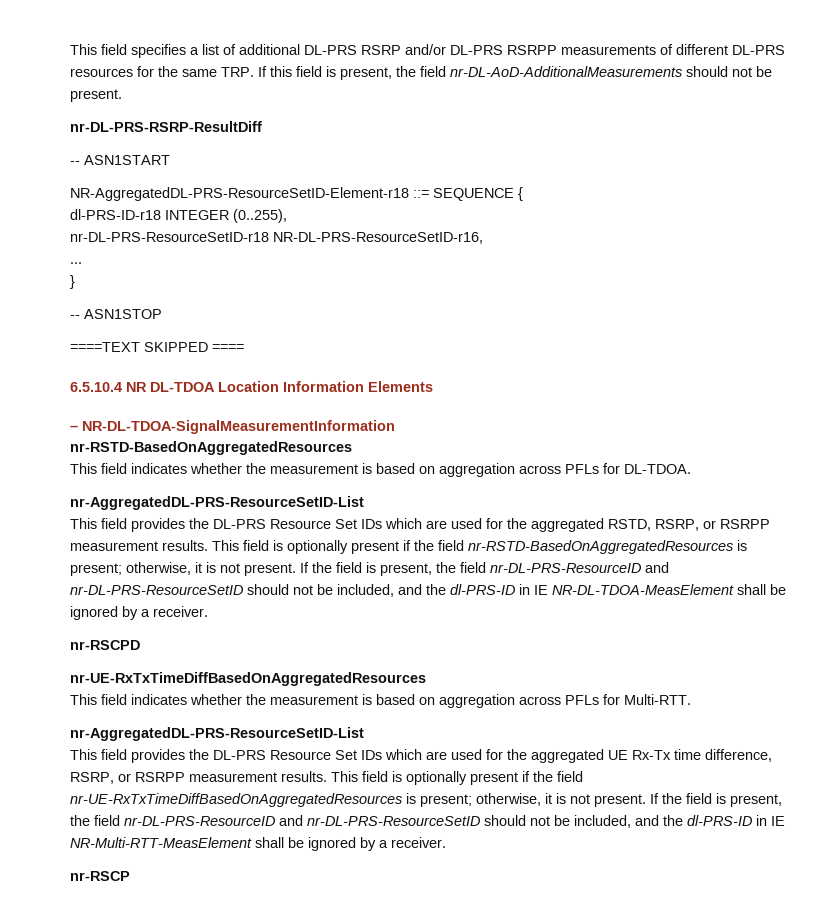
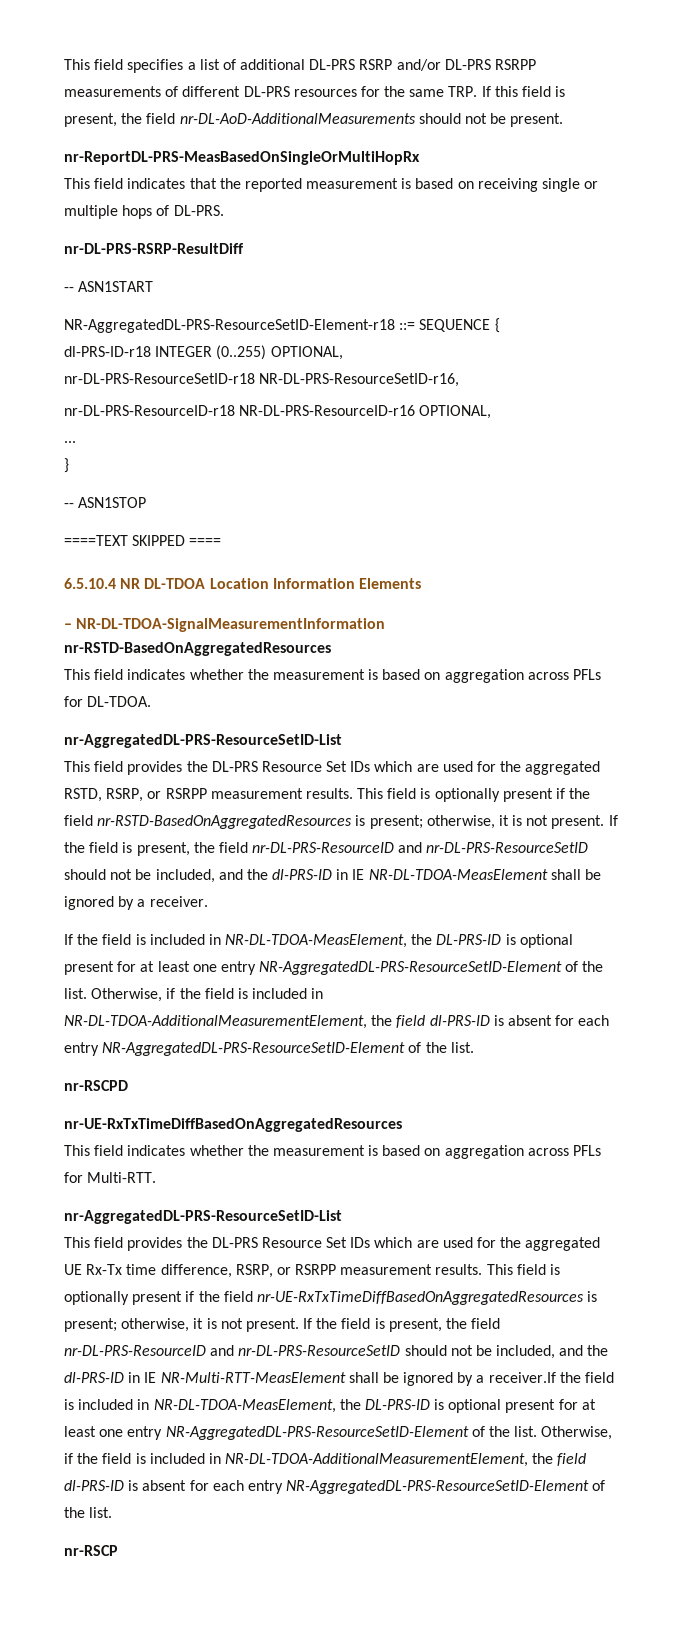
(122, 95) none -> [64,151,420,165] [64,178,599,192] [64,205,224,219] // nr-ReportDL-PRS-MeasBasedOnSingleOrMultiHopRx // This field indicates that the reported measurement is based on receiving single or multiple hops of DL-PRS.
[233,209,287,223] (0..255), -> [216,345,343,360] (0..255) OPTIONAL,
(483, 238) none -> [64,405,492,419] // nr-DL-PRS-ResourceID-r18 NR-DL-PRS-ResourceID-r16 OPTIONAL,
(208, 611) none -> [64,934,573,948] [64,961,604,975] [64,988,324,1002] [64,1015,610,1029] [64,1042,474,1056] // If the field is included in NR-DL-TDOA-MeasElement, the DL-PRS-ID is optional present for at least one entry NR-AggregatedDL-PRS-ResourceSetID-Element of the list. Otherwise, if the field is included in NR-DL-TDOA-AdditionalMeasurementElement, the field dl-PRS-ID is absent for each entry NR-AggregatedDL-PRS-ResourceSetID-Element of the list.
[391,837,446,848] receiver. -> [488,1372,615,1383] [64,1399,596,1413] [64,1426,613,1440] [64,1453,587,1467] [64,1480,606,1494] [64,1507,113,1518] receiver.If the field is included in NR-DL-TDOA-MeasElement, the DL-PRS-ID is optional present for at least one entry NR-AggregatedDL-PRS-ResourceSetID-Element of the list. Otherwise, if the field is included in NR-DL-TDOA-AdditionalMeasurementElement, the field dl-PRS-ID is absent for each entry NR-AggregatedDL-PRS-ResourceSetID-Element of the list.

